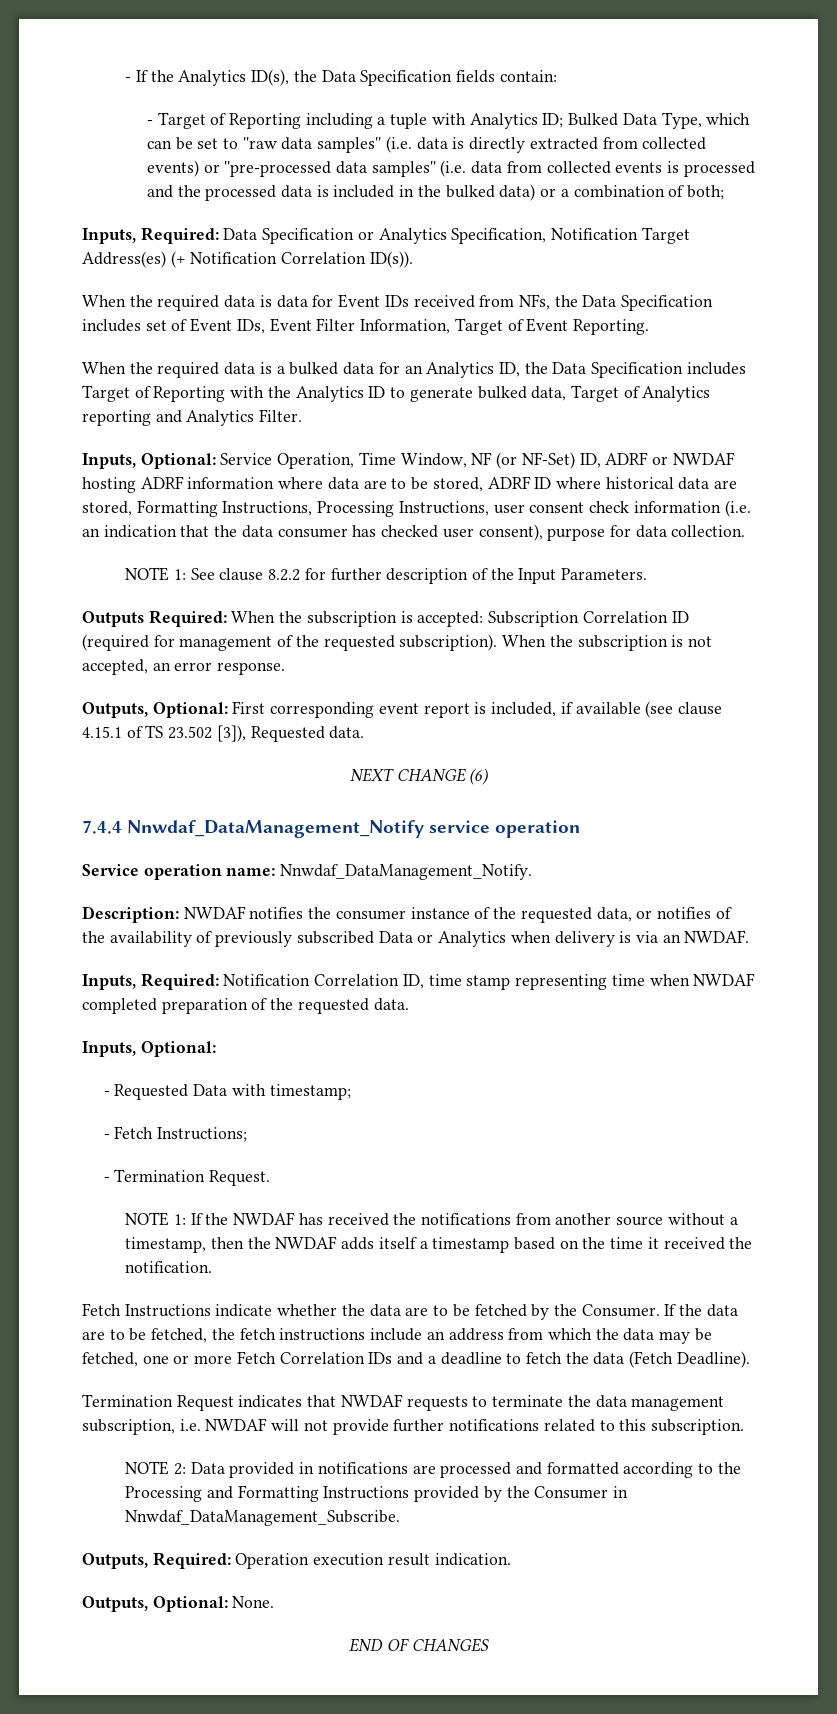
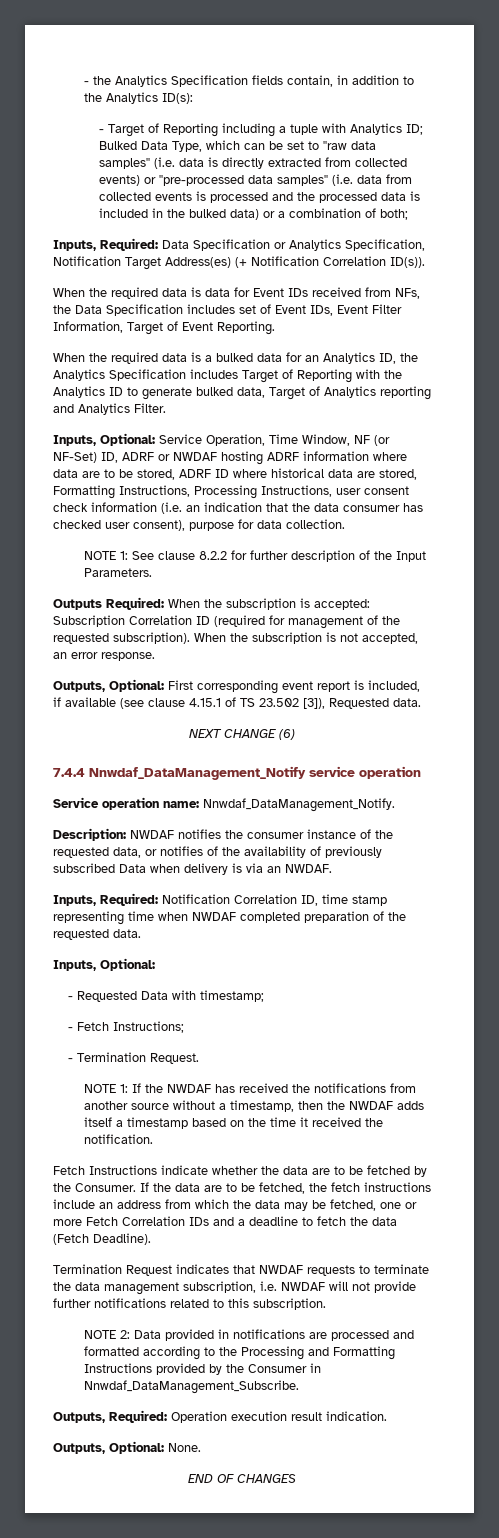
[125,69,557,86] - If the Analytics ID(s), the Data Specification fields contain: -> [83,75,414,87] [83,92,193,104] - the Analytics Specification fields contain, in addition to the Analytics ID(s):
[552,362,587,374] Data -> [53,369,105,381] Analytics
[417,931,507,947] or Analytics -> (146, 868) none

